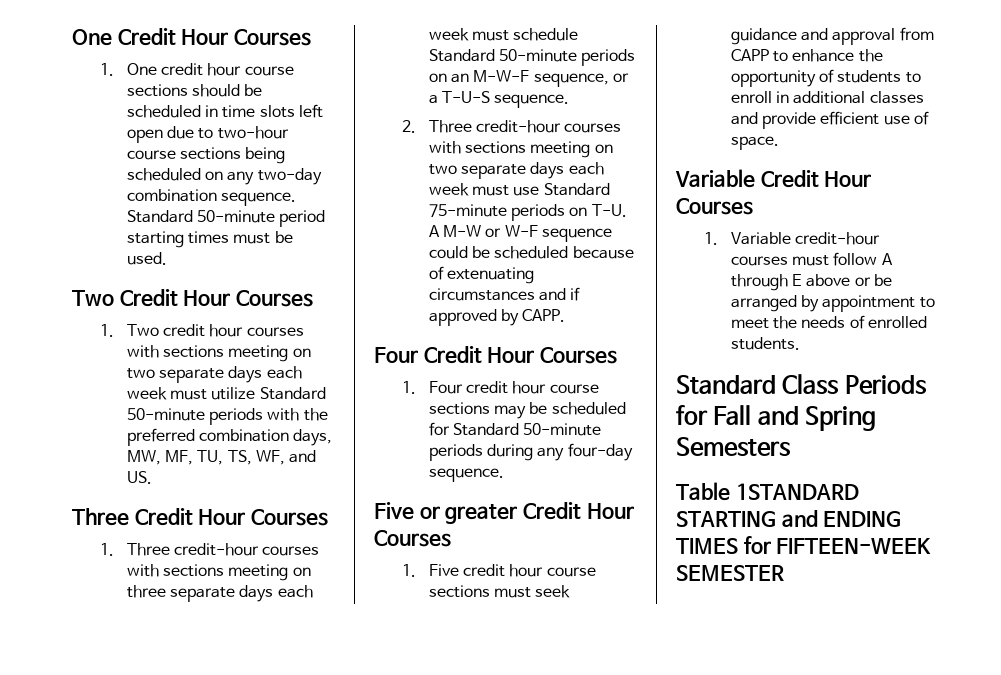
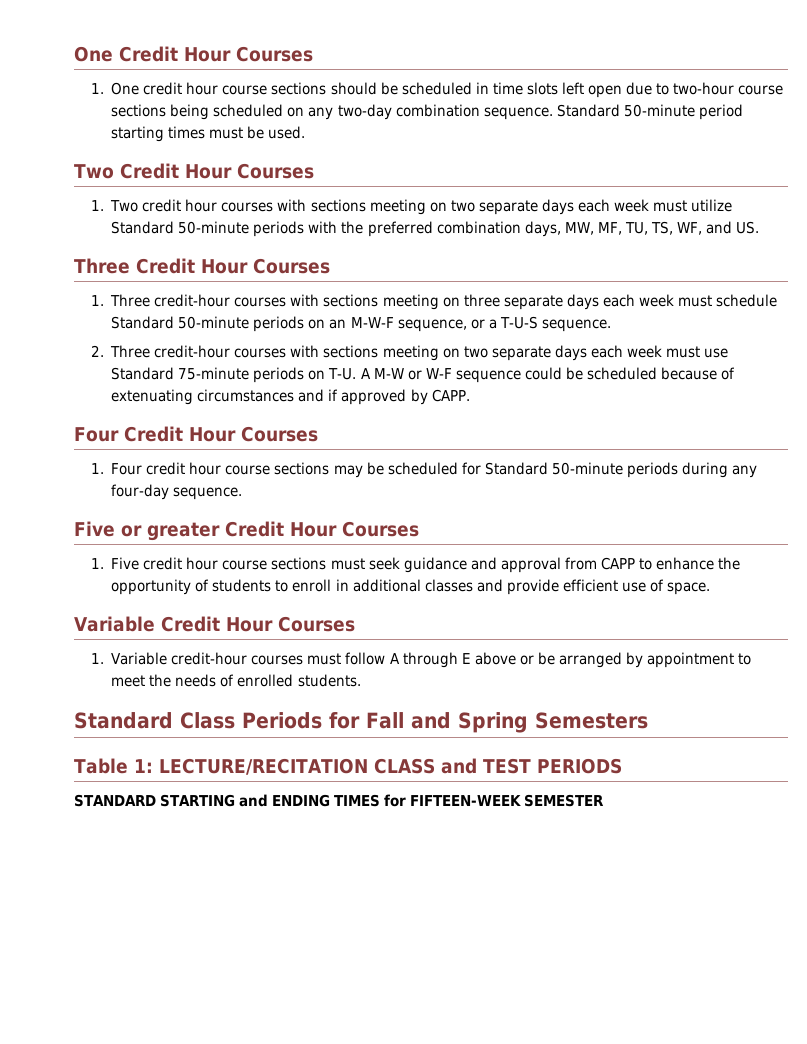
[735,483,859,500] 1STANDARD -> [133,758,622,775] [74,794,156,807] 1: LECTURE/RECITATION CLASS and TEST PERIODS // STANDARD

